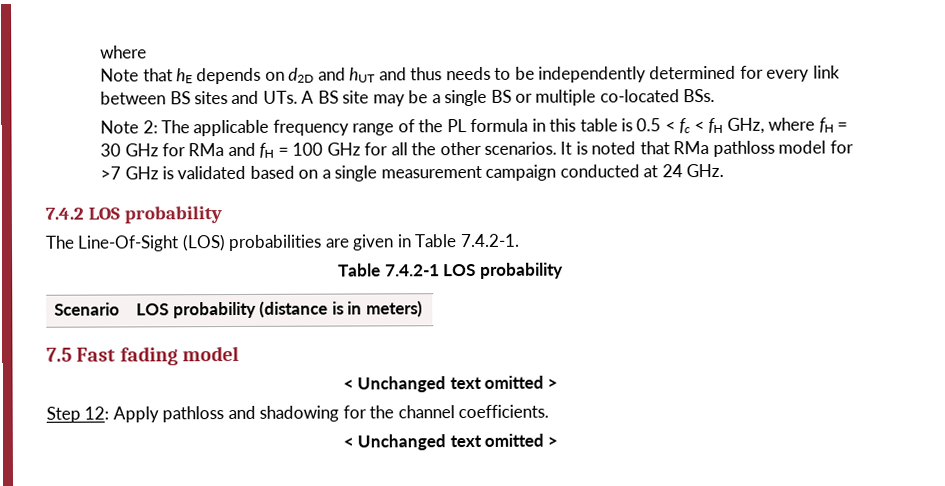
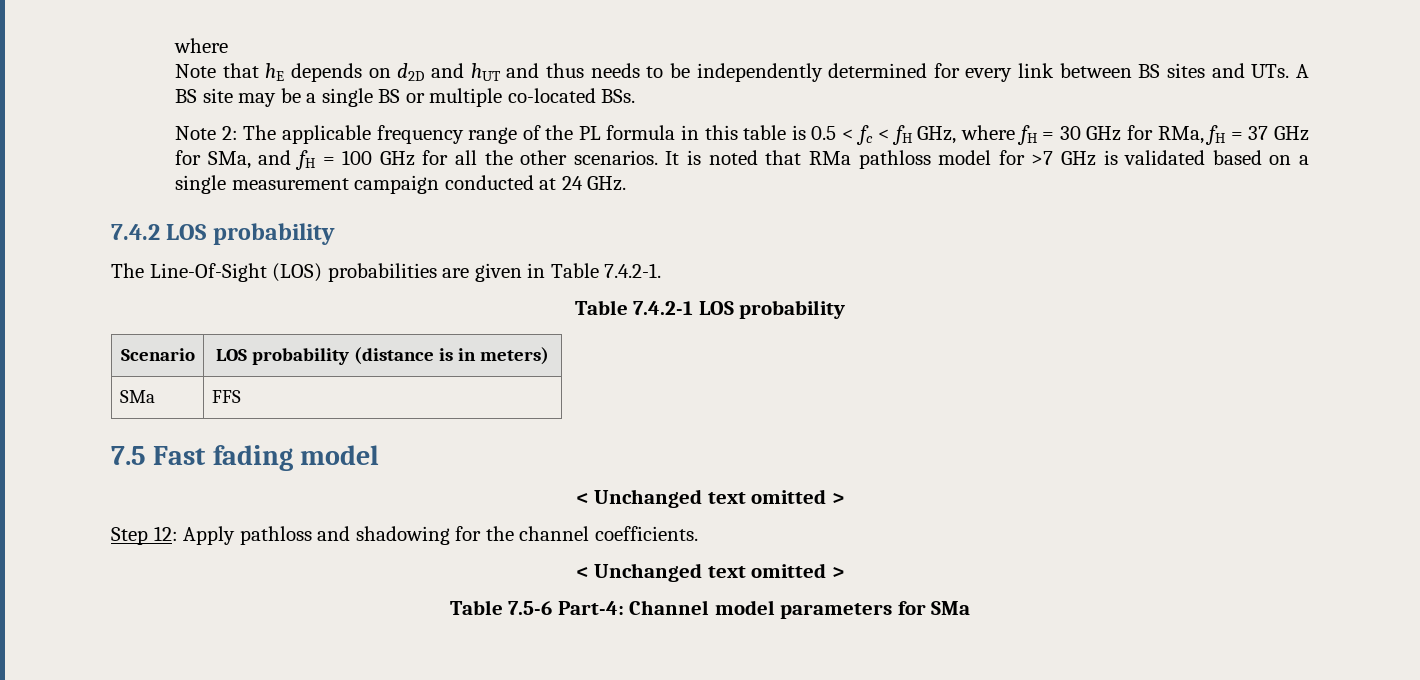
[188,143,225,157] RMa -> [1157,125,1309,145] [175,150,251,169] RMa, fH = 37 GHz for SMa,
(423, 309) none -> [119,390,155,403] [211,390,241,403] // SMa | FFS
(559, 441) none -> [449,600,971,619] // Table 7.5-6 Part-4: Channel model parameters for SMa

